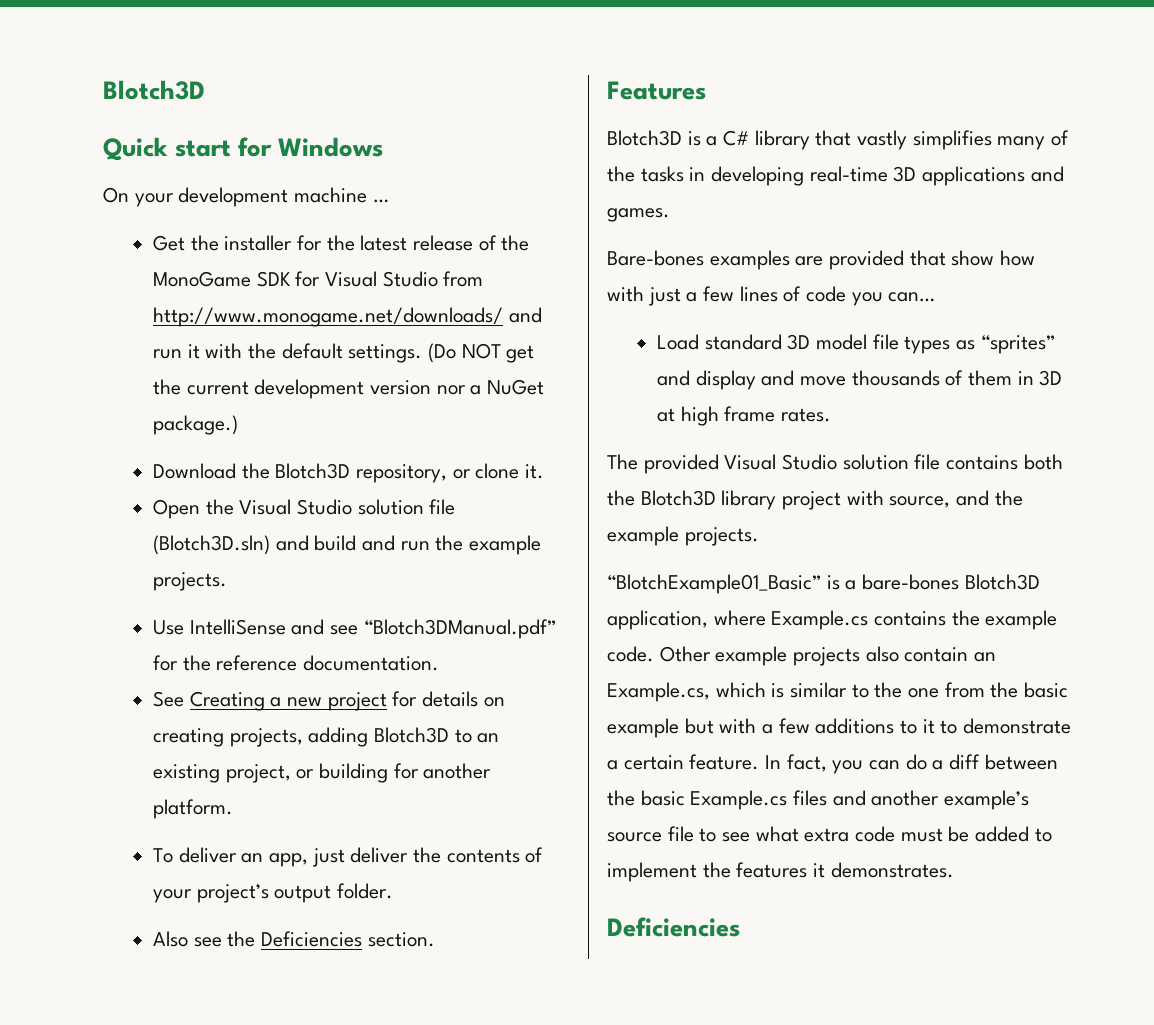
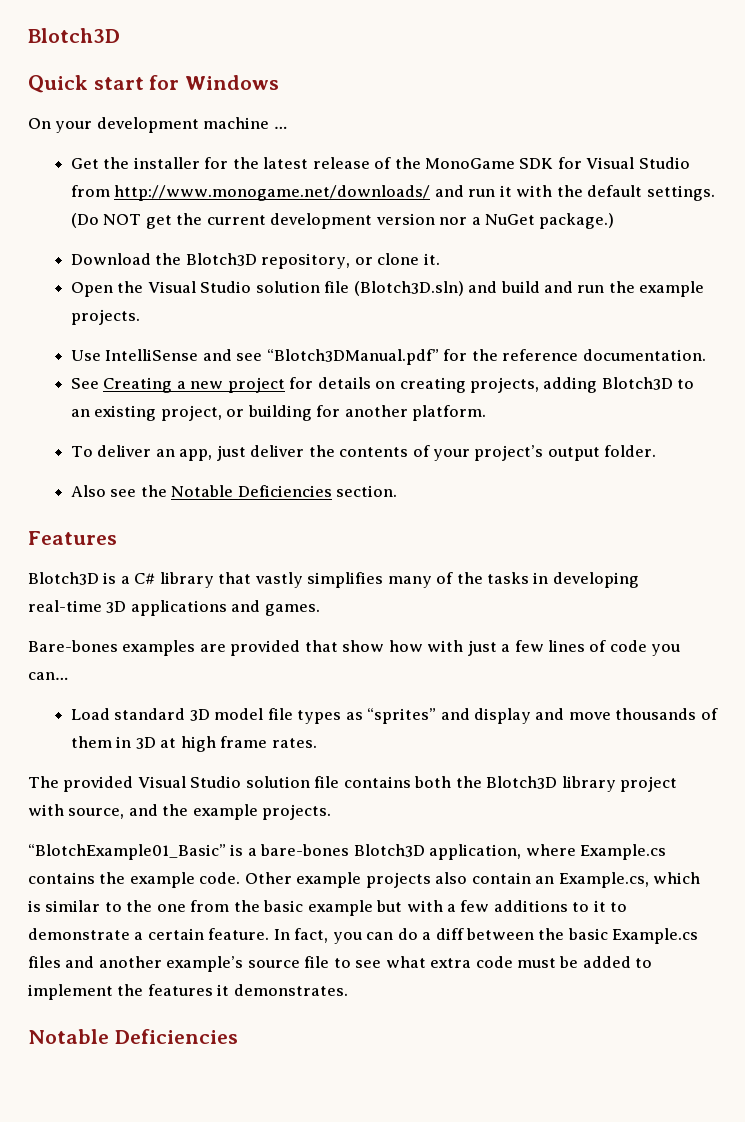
(256, 939) none -> [171,485,234,497] Notable
(954, 870) none -> [28,1029,109,1044] Notable

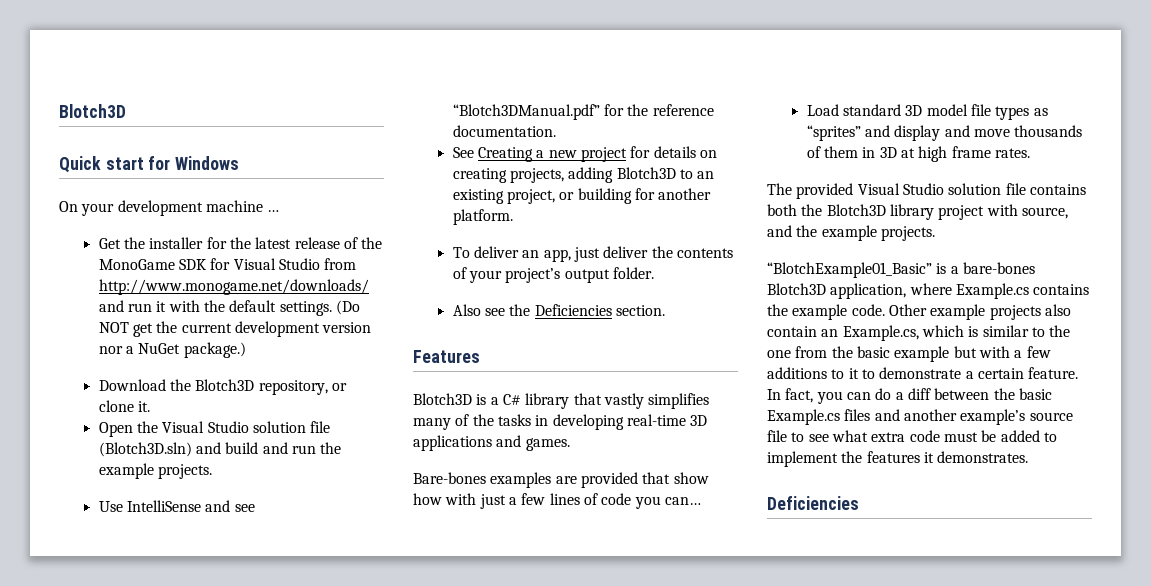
[171,485,234,497] Notable -> (531, 310) none
[28,1029,109,1044] Notable -> (1029, 457) none

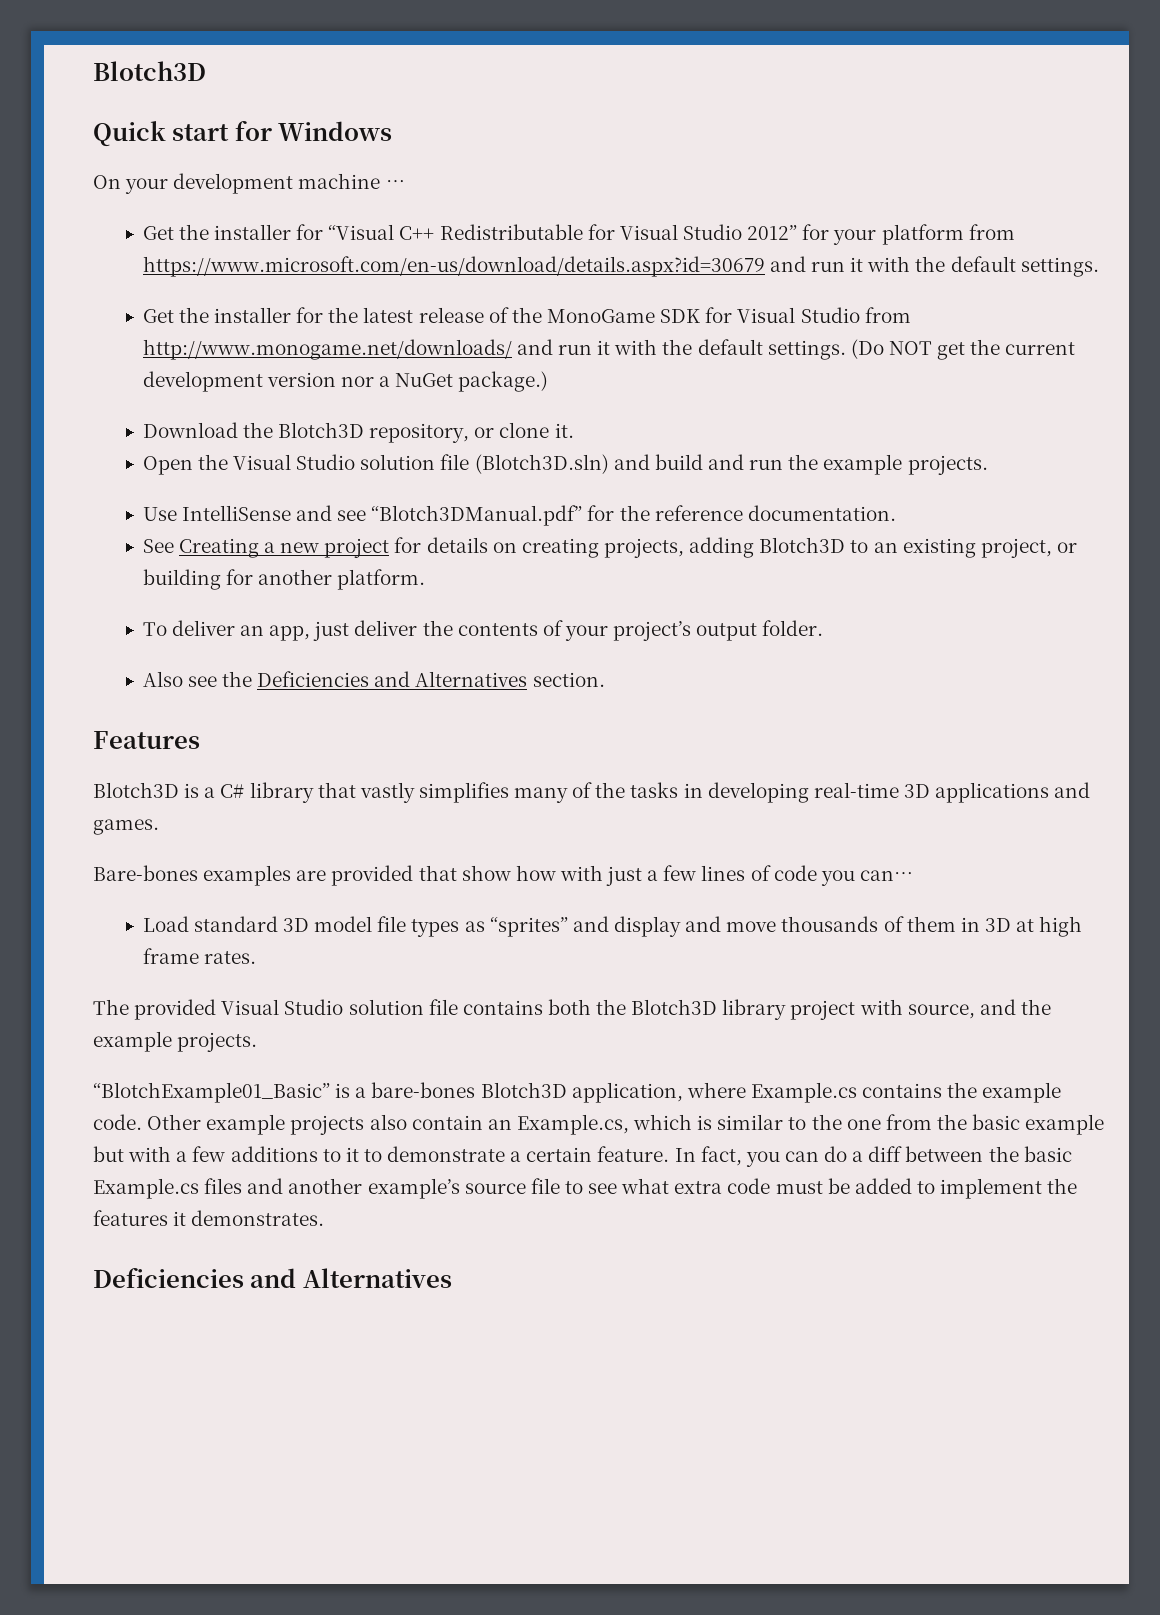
(280, 211) none -> [142,224,1015,245] [142,256,1099,277] // Get the installer for “Visual C++ Redistributable for Visual Studio 2012” for your platform from https://www.microsoft.com/en-us/download/details.aspx?id=30679 and run it with the default settings.
(612, 310) none -> [374,671,528,687] and Alternatives
(859, 503) none -> [250,1268,452,1288] and Alternatives

